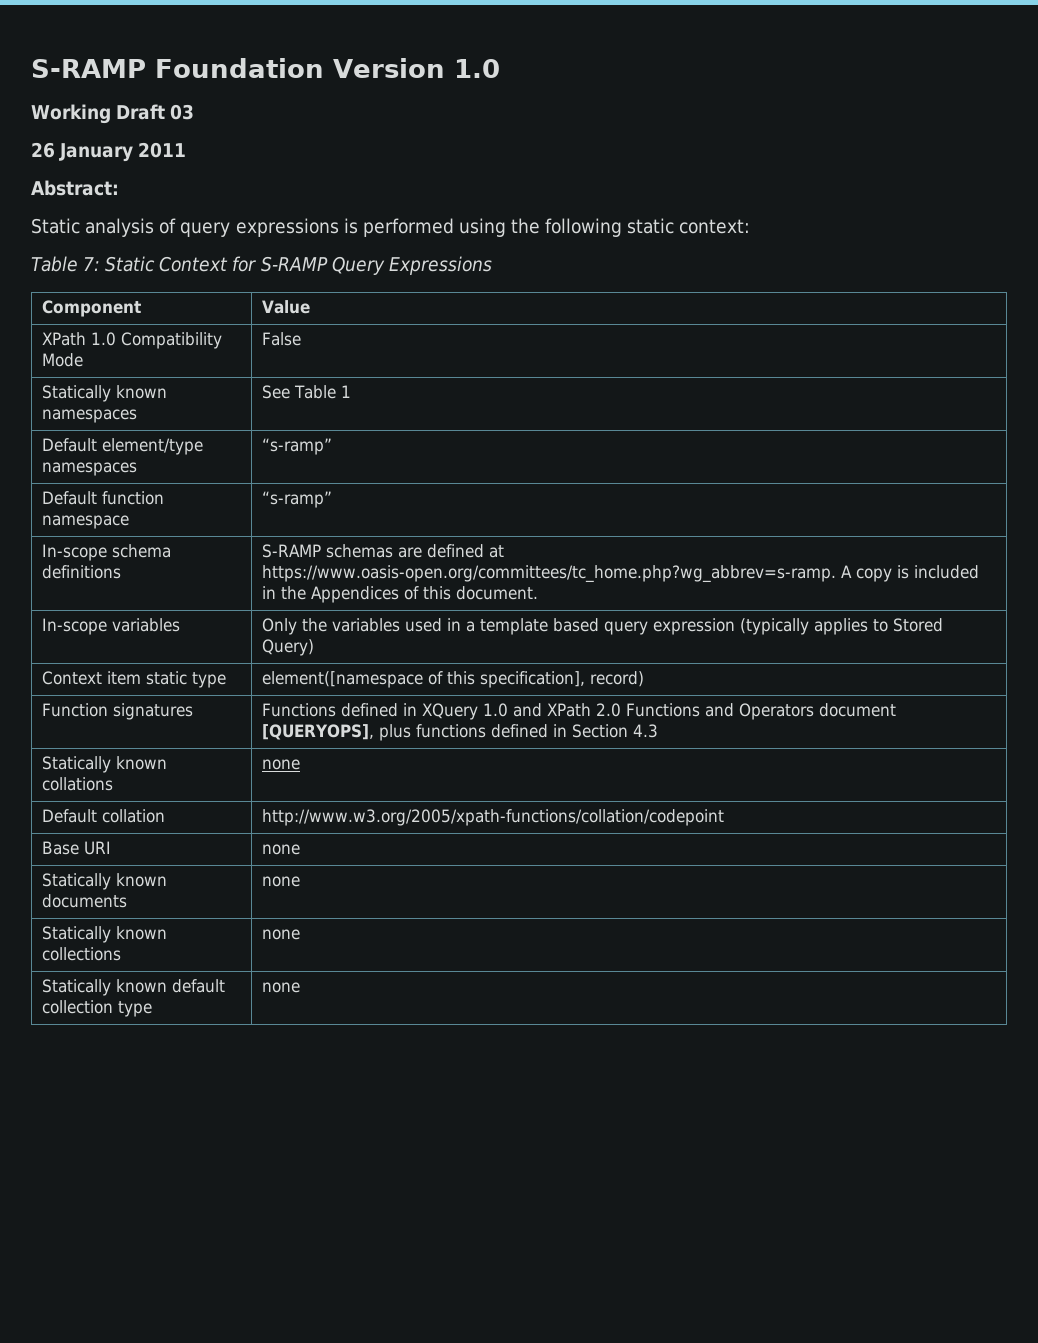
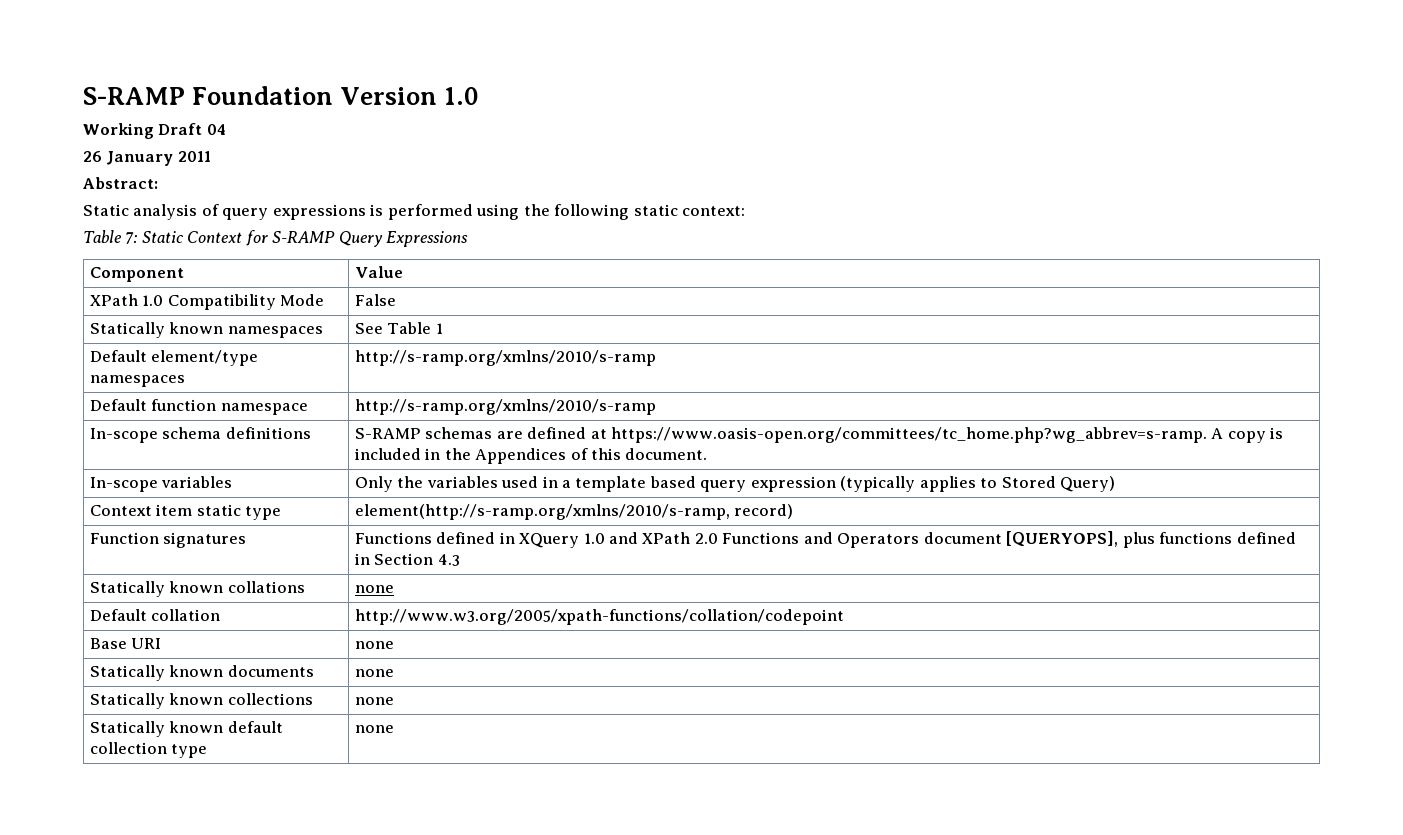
[170,104,195,120] 03 -> [206,124,226,135] 04
[261,438,332,455] “s-ramp” -> [354,350,656,366] http://s-ramp.org/xmlns/2010/s-ramp
[261,491,332,508] “s-ramp” -> [354,399,656,415] http://s-ramp.org/xmlns/2010/s-ramp
[261,671,585,688] element([namespace of this specification], -> [354,504,730,520] element(http://s-ramp.org/xmlns/2010/s-ramp,

